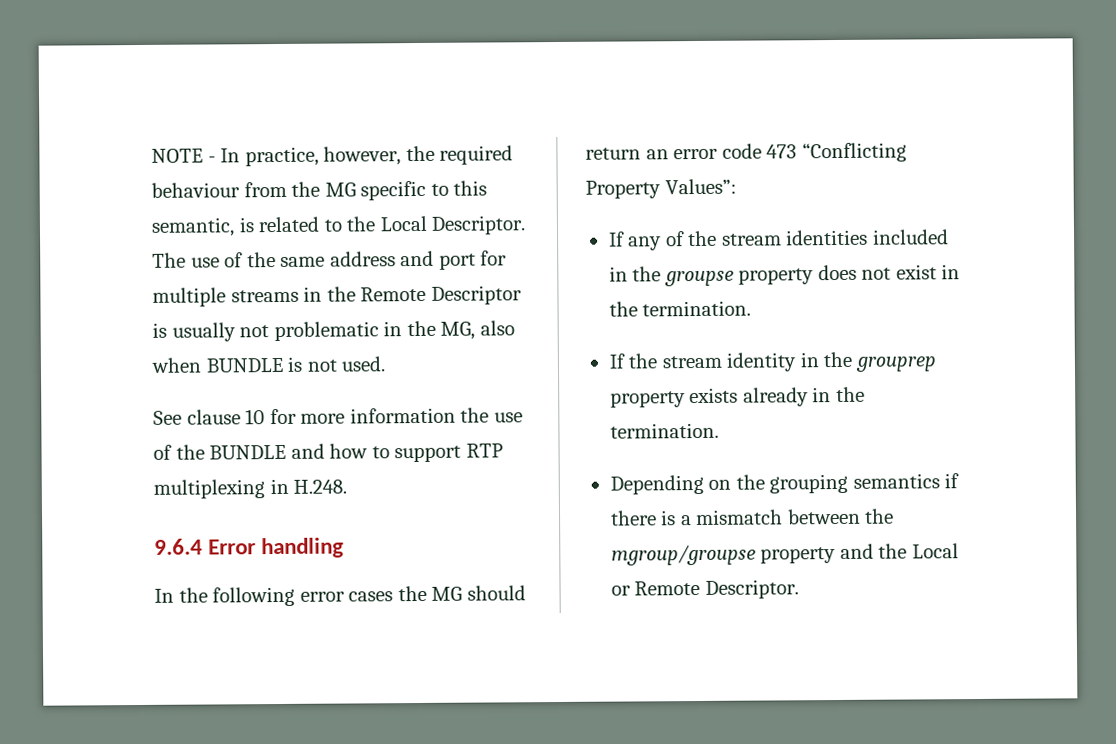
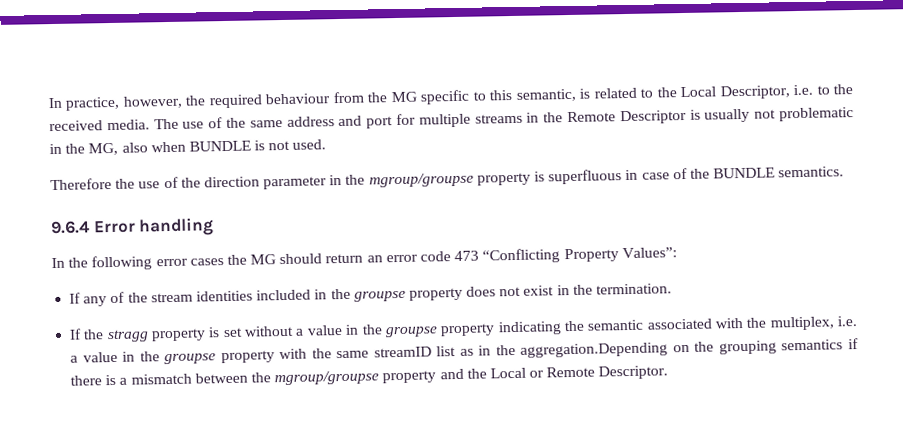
[151,148,216,163] NOTE - -> (48, 103) none
[431,215,527,235] Descriptor. -> [719,84,854,100] [49,119,150,132] Descriptor, i.e. to the received media.
[153,407,523,425] [153,443,503,463] [153,478,348,499] See clause 10 for more information the use of the BUNDLE and how to support RTP multiplexing in H.248. -> [50,166,845,191] Therefore the use of the direction parameter in the mgroup/groupse property is superfluous in case of the BUNDLE semantics.
[661,351,937,372] [609,386,865,408] [609,422,719,439] [609,474,704,495] stream identity in the grouprep property exists already in the termination. // Depending -> [106,316,857,343] [70,342,669,365] stragg property is set without a value in the groupse property indicating the semantic associated with the multiplex, i.e. a value in the groupse property with the same streamID list as in the aggregation.Depending

